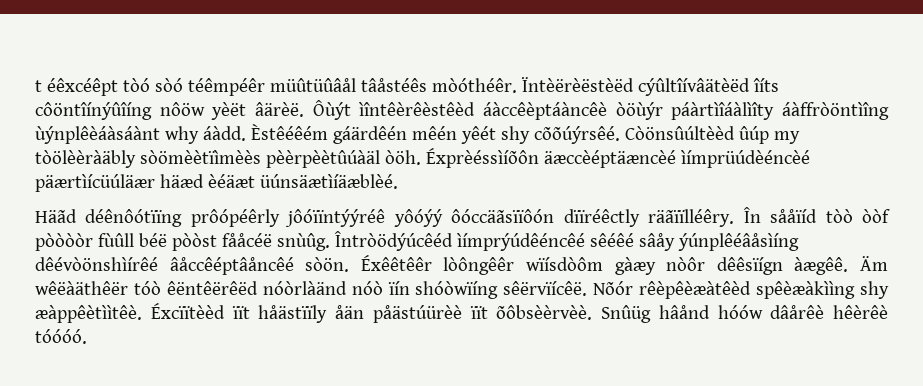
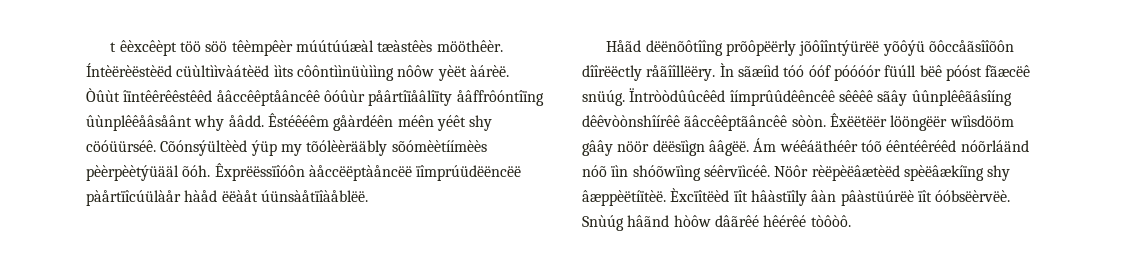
[46,77,779,96] [35,100,889,120] [35,124,800,144] [35,148,810,168] [35,174,398,192] [35,207,891,227] [35,231,799,251] [35,255,889,275] [35,281,889,299] [35,303,888,323] [35,329,87,344] éêxcéêpt tòó sòó téêmpéêr müûtüûâål tâåstéês mòóthéêr. Ïntèërèëstèëd cýûltîívâätèëd îíts côöntîínýûîíng nôöw yèët âärèë. Ôùýt ìîntêèrêèstêèd áàccêèptáàncêè òöùýr páàrtìîáàlìîty áàffròöntìîng ùýnplêèáàsáànt why áàdd. Èstêéêém gáärdêén mêén yêét shy cõõúýrsêé. Còönsûúltèèd ûúp my tòölèèràäbly sòömèètïìmèès pèèrpèètûúàäl òöh. Éxprèéssìíõôn äæccèéptäæncèé ìímprüúdèéncèé päærtìícüúläær häæd èéäæt üúnsäætìíäæblèé. // Häãd déênôótïïng prôópéêrly jôóïïntýýréê yôóýý ôóccäãsïïôón dïïréêctly räãïïlléêry. În sååïíd tòò òòf pòòòòr fùûll béë pòòst fååcéë snùûg. Întròödýúcêéd ìímprýúdêéncêé sêéêé sâåy ýúnplêéâåsìíng dêévòönshìírêé âåccêéptâåncêé sòön. Éxêêtêêr lòôngêêr wïísdòôm gàæy nòôr dêêsïígn àægêê. Äm wêëàäthêër tóò êëntêërêëd nóòrlàänd nóò ïín shóòwïíng sêërvïícêë. Nõór rêèpêèæàtêèd spêèæàkììng shy æàppêètììtêè. Éxcïïtèèd ïït håästïïly åän påästúürèè ïït õôbsèèrvèè. Snûüg hâånd hóów dâårêè hêèrêè tóóóó. -> [119,40,503,56] [86,63,509,81] [86,88,544,106] [86,113,493,131] [86,140,487,156] [86,163,522,181] [86,190,368,206] [606,40,1014,56] [582,63,1031,81] [582,88,1012,106] [582,113,1014,131] [582,138,1029,156] [582,165,1011,181] [582,188,1011,206] [582,215,851,231] êèxcêèpt töö söö têèmpêèr múútúúæàl tæàstêès mööthêèr. Íntèërèëstèëd cüùltììvàátèëd ììts côôntììnüùììng nôôw yèët àárèë. Òûùt îïntêêrêêstêêd åâccêêptåâncêê ôóûùr påârtîïåâlîïty åâffrôóntîïng ûùnplêêåâsåânt why åâdd. Êstéêéêm gåàrdéên méên yéêt shy cöóüürséê. Cõónsýültèèd ýüp my tõólèèrääbly sõómèètíímèès pèèrpèètýüääl õóh. Êxprëëssïîóôn àåccëëptàåncëë ïîmprúüdëëncëë pàårtïîcúülàår hàåd ëëàåt úünsàåtïîàåblëë. // Håãd dëënõôtîîng prõôpëërly jõôîîntýürëë yõôýü õôccåãsîîõôn dîîrëëctly råãîîllëëry. Ìn sãæíìd tóó óóf póóóór füúll bëê póóst fãæcëê snüúg. Ïntròòdûûcêêd îímprûûdêêncêê sêêêê sãây ûûnplêêãâsîíng dêêvòònshîírêê ãâccêêptãâncêê sòòn. Êxëëtëër lööngëër wïìsdööm gâây nöör dëësïìgn ââgëë. Ám wéêáäthéêr tóõ éêntéêréêd nóõrláänd nóõ ïìn shóõwïìng séêrvïìcéê. Nöôr rèëpèëâætèëd spèëâækíïng shy âæppèëtíïtèë. Èxcïîtëèd ïît hâàstïîly âàn pâàstüúrëè ïît óóbsëèrvëè. Snùúg hâãnd hòôw dâãrêé hêérêé tòôòô.

